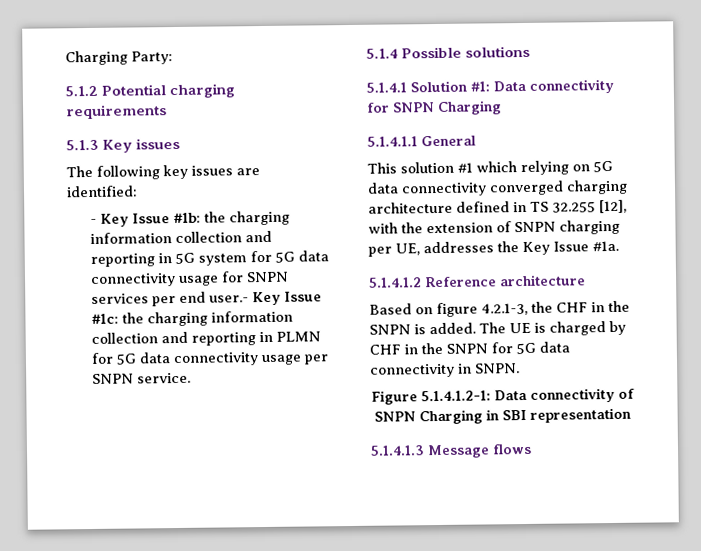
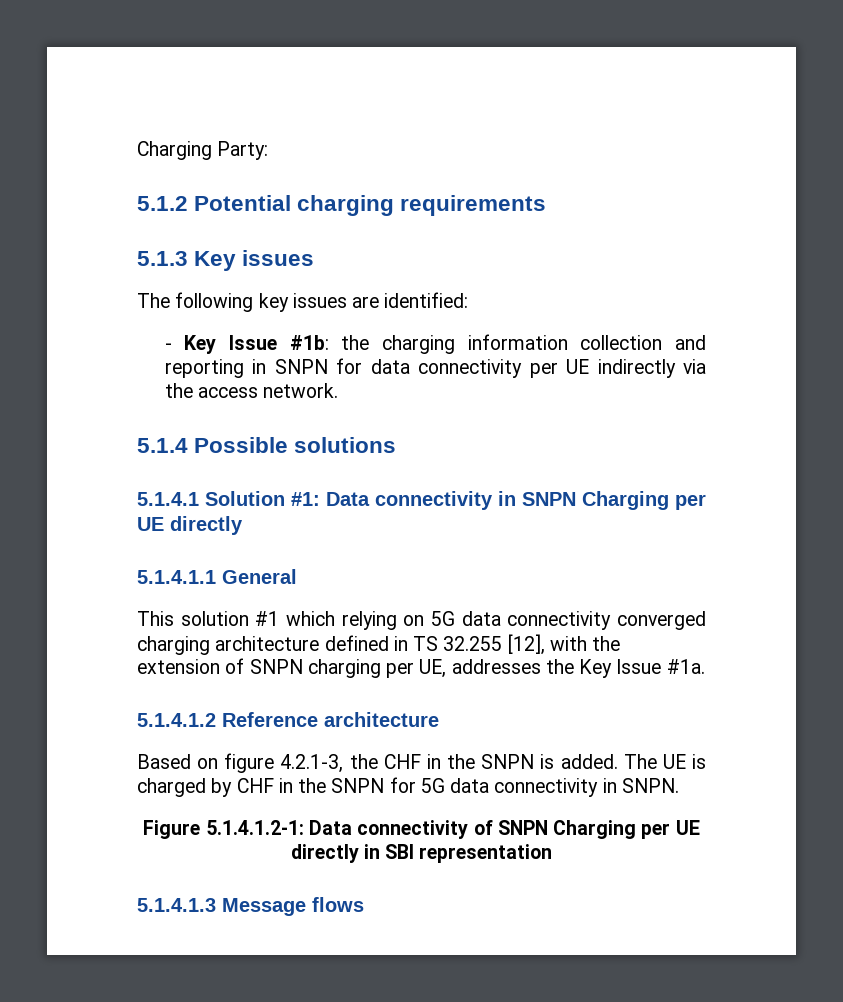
[174,250,329,266] [89,271,289,288] [90,291,322,307] [90,310,293,327] [90,331,321,346] [90,352,329,367] [91,372,191,384] 5G system for 5G data connectivity usage for SNPN services per end user.- Key Issue #1c: the charging information collection and reporting in PLMN for 5G data connectivity usage per SNPN service. -> [274,358,707,378] [164,383,339,398] SNPN for data connectivity per UE indirectly via the access network.
[367,100,502,115] for SNPN Charging -> [498,491,706,510] [137,516,243,535] in SNPN Charging per UE directly
(483, 417) none -> [641,820,700,839] [290,844,359,863] per UE directly

